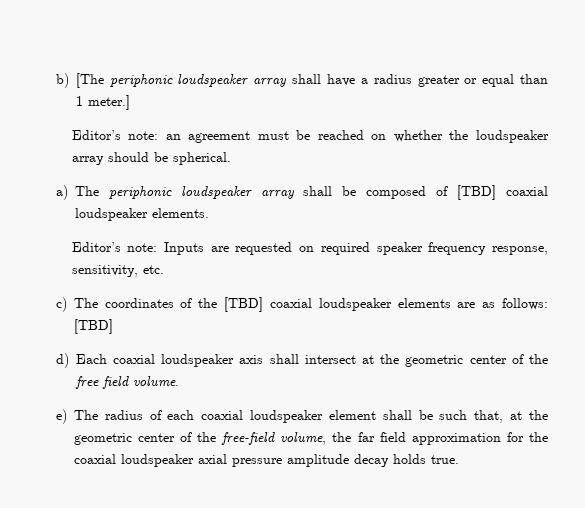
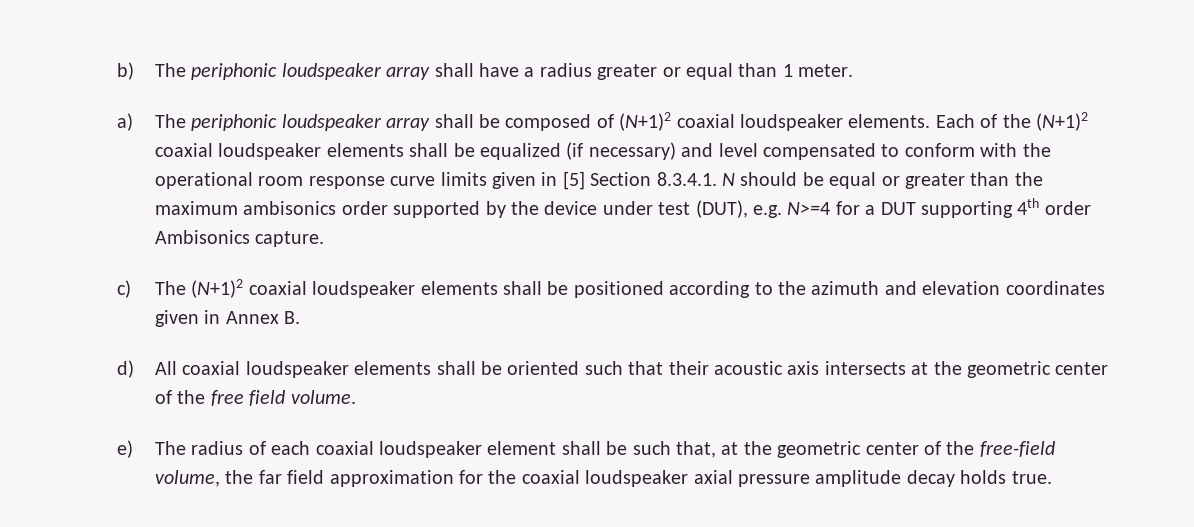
[75,73,104,88] [The -> [155,63,187,77] The
[87,95,130,110] [71,130,549,143] [71,152,231,165] meter.] // Editor’s note: an agreement must be reached on whether the loudspeaker array should be spherical. -> [798,64,854,77] meter.
[457,185,497,200] [TBD] -> [619,112,672,131] (N+1)2
[71,242,548,255] [71,265,164,277] [55,297,548,312] [73,319,113,334] // Editor’s note: Inputs are requested on required speaker frequency response, sensitivity, etc. // c) The coordinates of the [TBD] coaxial loudspeaker elements are as follows: [TBD] -> [935,112,1089,131] [155,142,1051,160] [155,171,1043,190] [155,198,1091,218] [155,230,325,247] [117,279,1105,298] [155,310,301,327] Each of the (N+1)2 coaxial loudspeaker elements shall be equalized (if necessary) and level compensated to conform with the operational room response curve limits given in [5] Section 8.3.4.1. N should be equal or greater than the maximum ambisonics order supported by the device under test (DUT), e.g. N>=4 for a DUT supporting 4th order Ambisonics capture. // c) The (N+1)2 coaxial loudspeaker elements shall be positioned according to the azimuth and elevation coordinates given in Annex B.
[75,354,356,367] Each coaxial loudspeaker axis shall intersect -> [155,361,906,378] All coaxial loudspeaker elements shall be oriented such that their acoustic axis intersects

